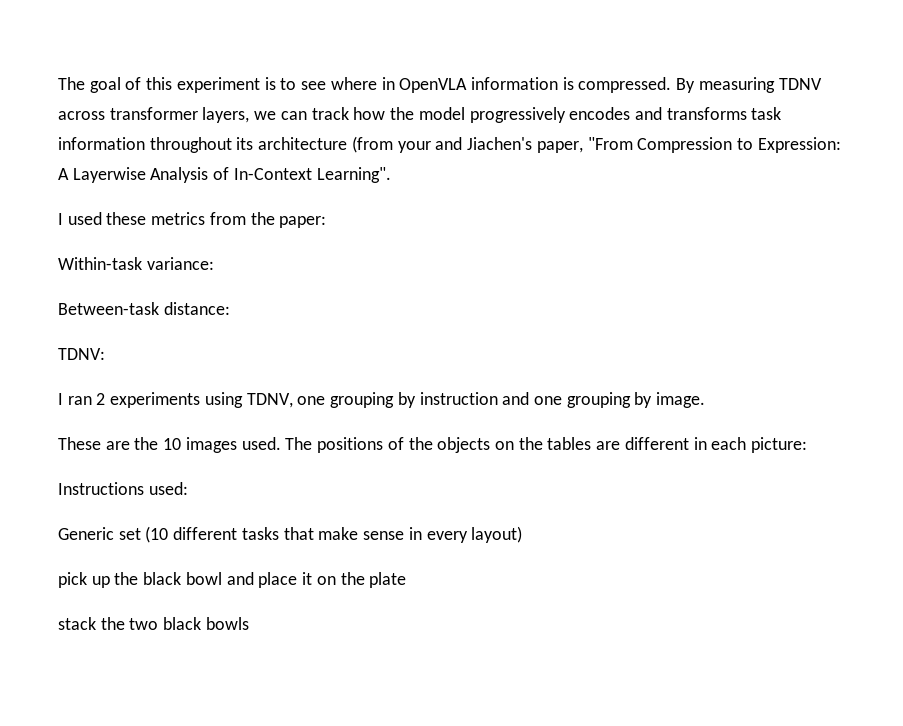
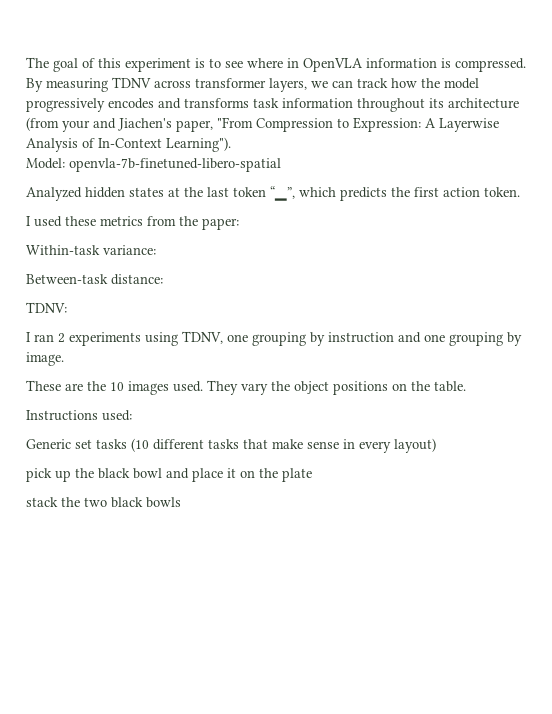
[316,167,391,183] Learning". -> [166,137,231,152] [26,158,281,172] [26,186,520,201] Learning"). // Model: openvla-7b-finetuned-libero-spatial // Analyzed hidden states at the last token “▁”, which predicts the first action token.
[285,437,808,453] The positions of the objects on the tables are different in each picture: -> [207,380,466,395] They vary the object positions on the table.
(141, 534) none -> [96,439,127,449] tasks

